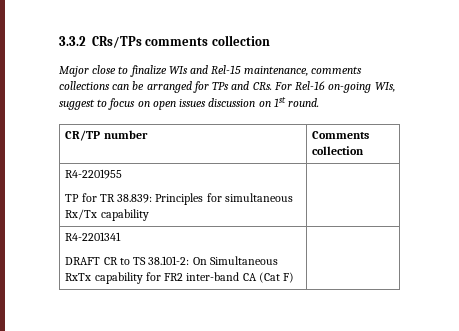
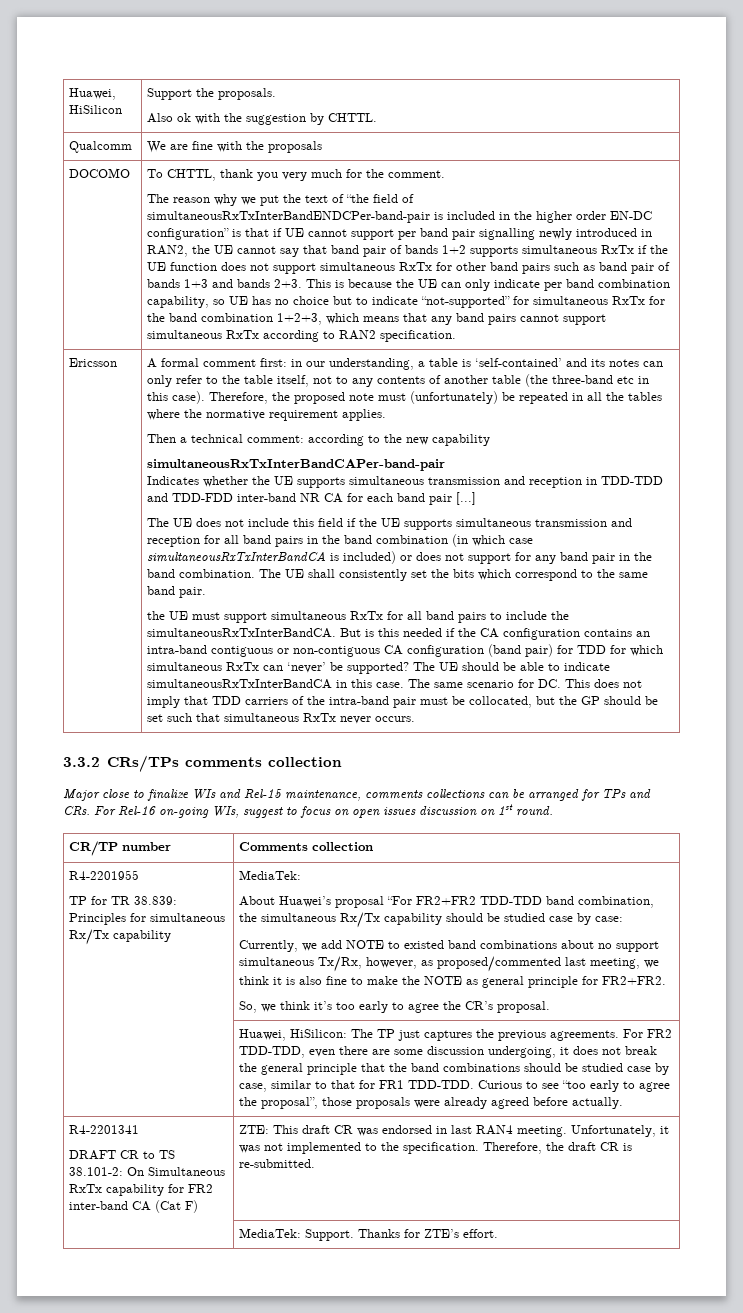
(59, 41) none -> [69,88,117,100] [69,105,123,114] [147,88,277,100] [147,113,378,125] [69,141,133,153] [147,141,323,153] [69,168,131,178] [147,169,446,181] [147,194,415,206] [147,211,653,223] [147,228,653,240] [147,245,669,257] [147,262,671,274] [147,279,671,291] [147,296,666,308] [147,313,607,325] [147,330,457,342] [69,358,118,367] [147,358,664,370] [147,374,650,387] [147,391,663,404] [147,409,387,421] [147,434,491,446] [147,459,446,471] [147,476,664,488] [147,492,477,505] [147,518,633,530] [147,534,534,547] [147,551,653,564] [147,569,649,581] [147,586,207,598] [147,611,570,623] [147,628,651,640] [147,644,664,657] [147,662,611,674] [147,679,643,689] [147,696,659,708] [147,713,416,724] Huawei, HiSilicon | Support the proposals. // Also ok with the suggestion by CHTTL. // Qualcomm | We are fine with the proposals // DOCOMO | To CHTTL, thank you very much for the comment. // The reason why we put the text of “the field of simultaneousRxTxInterBandENDCPer-band-pair is included in the higher order EN-DC configuration” is that if UE cannot support per band pair signalling newly introduced in RAN2, the UE cannot say that band pair of bands 1+2 supports simultaneous RxTx if the UE function does not support simultaneous RxTx for other band pairs such as band pair of bands 1+3 and bands 2+3. This is because the UE can only indicate per band combination capability, so UE has no choice but to indicate “not-supported” for simultaneous RxTx for the band combination 1+2+3, which means that any band pairs cannot support simultaneous RxTx according to RAN2 specification. // Ericsson | A formal comment first: in our understanding, a table is ‘self-contained’ and its notes can only refer to the table itself, not to any contents of another table (the three-band etc in this case). Therefore, the proposed note must (unfortunately) be repeated in all the tables where the normative requirement applies. // Then a technical comment: according to the new capability // simultaneousRxTxInterBandCAPer-band-pair // Indicates whether the UE supports simultaneous transmission and reception in TDD-TDD and TDD-FDD inter-band NR CA for each band pair [...] // The UE does not include this field if the UE supports simultaneous transmission and reception for all band pairs in the band combination (in which case simultaneousRxTxInterBandCA is included) or does not support for any band pair in the band combination. The UE shall consistently set the bits which correspond to the same band pair. // the UE must support simultaneous RxTx for all band pairs to include the simultaneousRxTxInterBandCA. But is this needed if the CA configuration contains an intra-band contiguous or non-contiguous CA configuration (band pair) for TDD for which simultaneous RxTx can ‘never’ be supported? The UE should be able to indicate simultaneousRxTxInterBandCA in this case. The same scenario for DC. This does not imply that TDD carriers of the intra-band pair must be collocated, but the GP should be set such that simultaneous RxTx never occurs. //
(149, 215) none -> [239,870,302,880] [239,896,655,908] [239,912,624,928] [239,940,660,952] [239,956,660,972] [239,976,667,988] [239,1001,551,1013] [239,1029,673,1041] [239,1046,658,1058] [239,1063,670,1075] [239,1080,671,1092] [239,1097,624,1109] MediaTek: // About Huawei’s proposal “For FR2+FR2 TDD-TDD band combination, the simultaneous Rx/Tx capability should be studied case by case: // Currently, we add NOTE to existed band combinations about no support simultaneous Tx/Rx, however, as proposed/commented last meeting, we think it is also fine to make the NOTE as general principle for FR2+FR2. // So, we think it’s too early to agree the CR’s proposal. // | Huawei, HiSilicon: The TP just captures the previous agreements. For FR2 TDD-TDD, even there are some discussion undergoing, it does not break the general principle that the band combinations should be studied case by case, similar to that for FR1 TDD-TDD. Curious to see “too early to agree the proposal”, those proposals were already agreed before actually.
(295, 277) none -> [239,1125,670,1137] [239,1142,633,1154] [239,1159,316,1168] [239,1228,499,1241] ZTE: This draft CR was endorsed in last RAN4 meeting. Unfortunately, it was not implemented to the specification. Therefore, the draft CR is re-submitted. // | MediaTek: Support. Thanks for ZTE’s effort.

